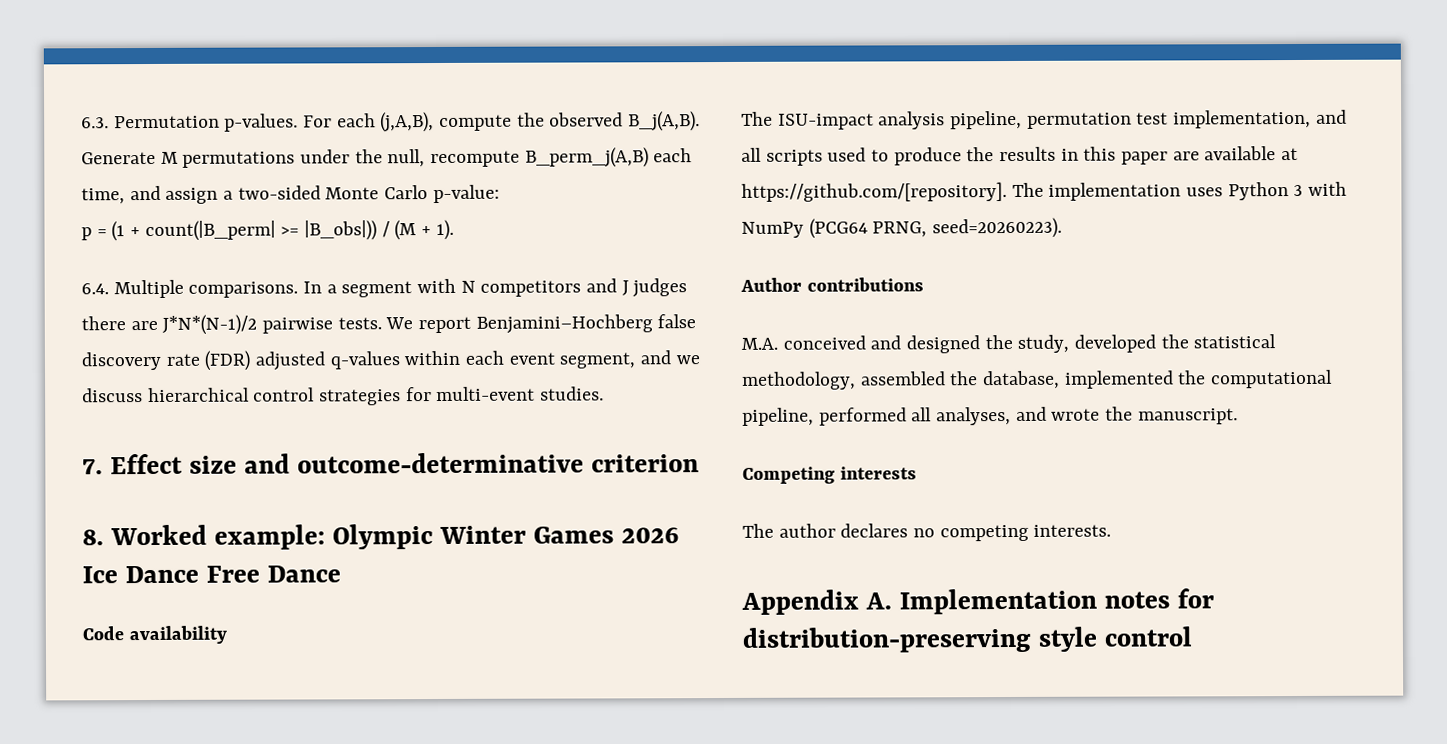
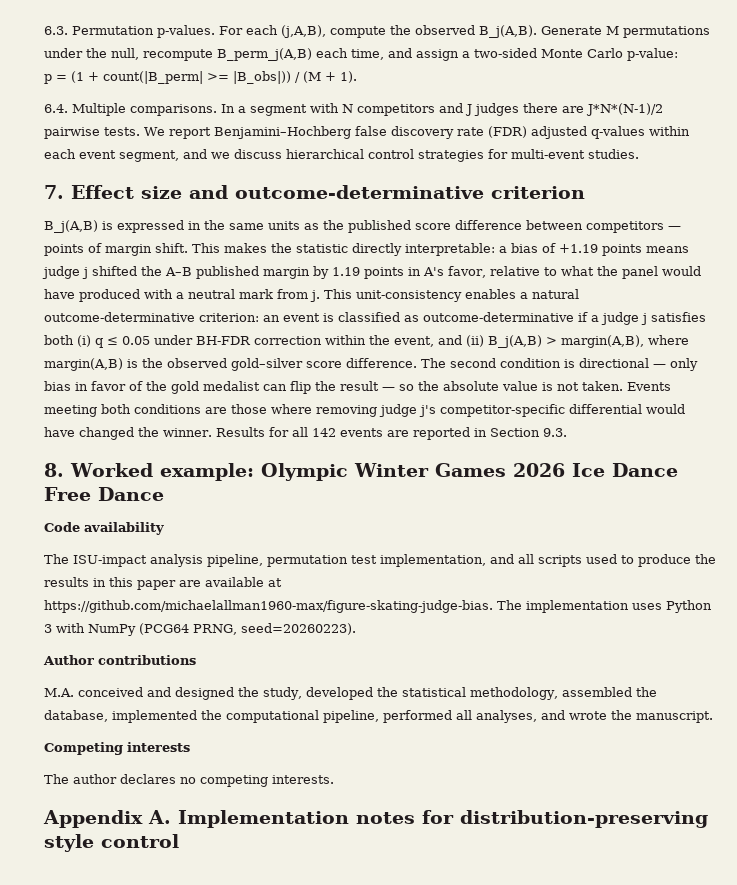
(699, 463) none -> [44,220,681,233] [44,243,689,256] [42,266,701,279] [44,289,579,302] [44,312,706,325] [44,335,689,348] [44,358,698,371] [44,381,671,394] [44,404,685,417] [44,427,567,440] // B_j(A,B) is expressed in the same units as the published score difference between competitors — points of margin shift. This makes the statistic directly interpretable: a bias of +1.19 points means judge j shifted the A–B published margin by 1.19 points in A's favor, relative to what the panel would have produced with a neutral mark from j. This unit-consistency enables a natural outcome-determinative criterion: an event is classified as outcome-determinative if a judge j satisfies both (i) q ≤ 0.05 under BH-FDR correction within the event, and (ii) B_j(A,B) > margin(A,B), where margin(A,B) is the observed gold–silver score difference. The second condition is directional — only bias in favor of the gold medalist can flip the result — so the absolute value is not taken. Events meeting both conditions are those where removing judge j's competitor-specific differential would have changed the winner. Results for all 142 events are reported in Section 9.3.
[741,182,1007,202] https://github.com/[repository]. -> [44,600,493,613] https://github.com/michaelallman1960-max/figure-skating-judge-bias.

